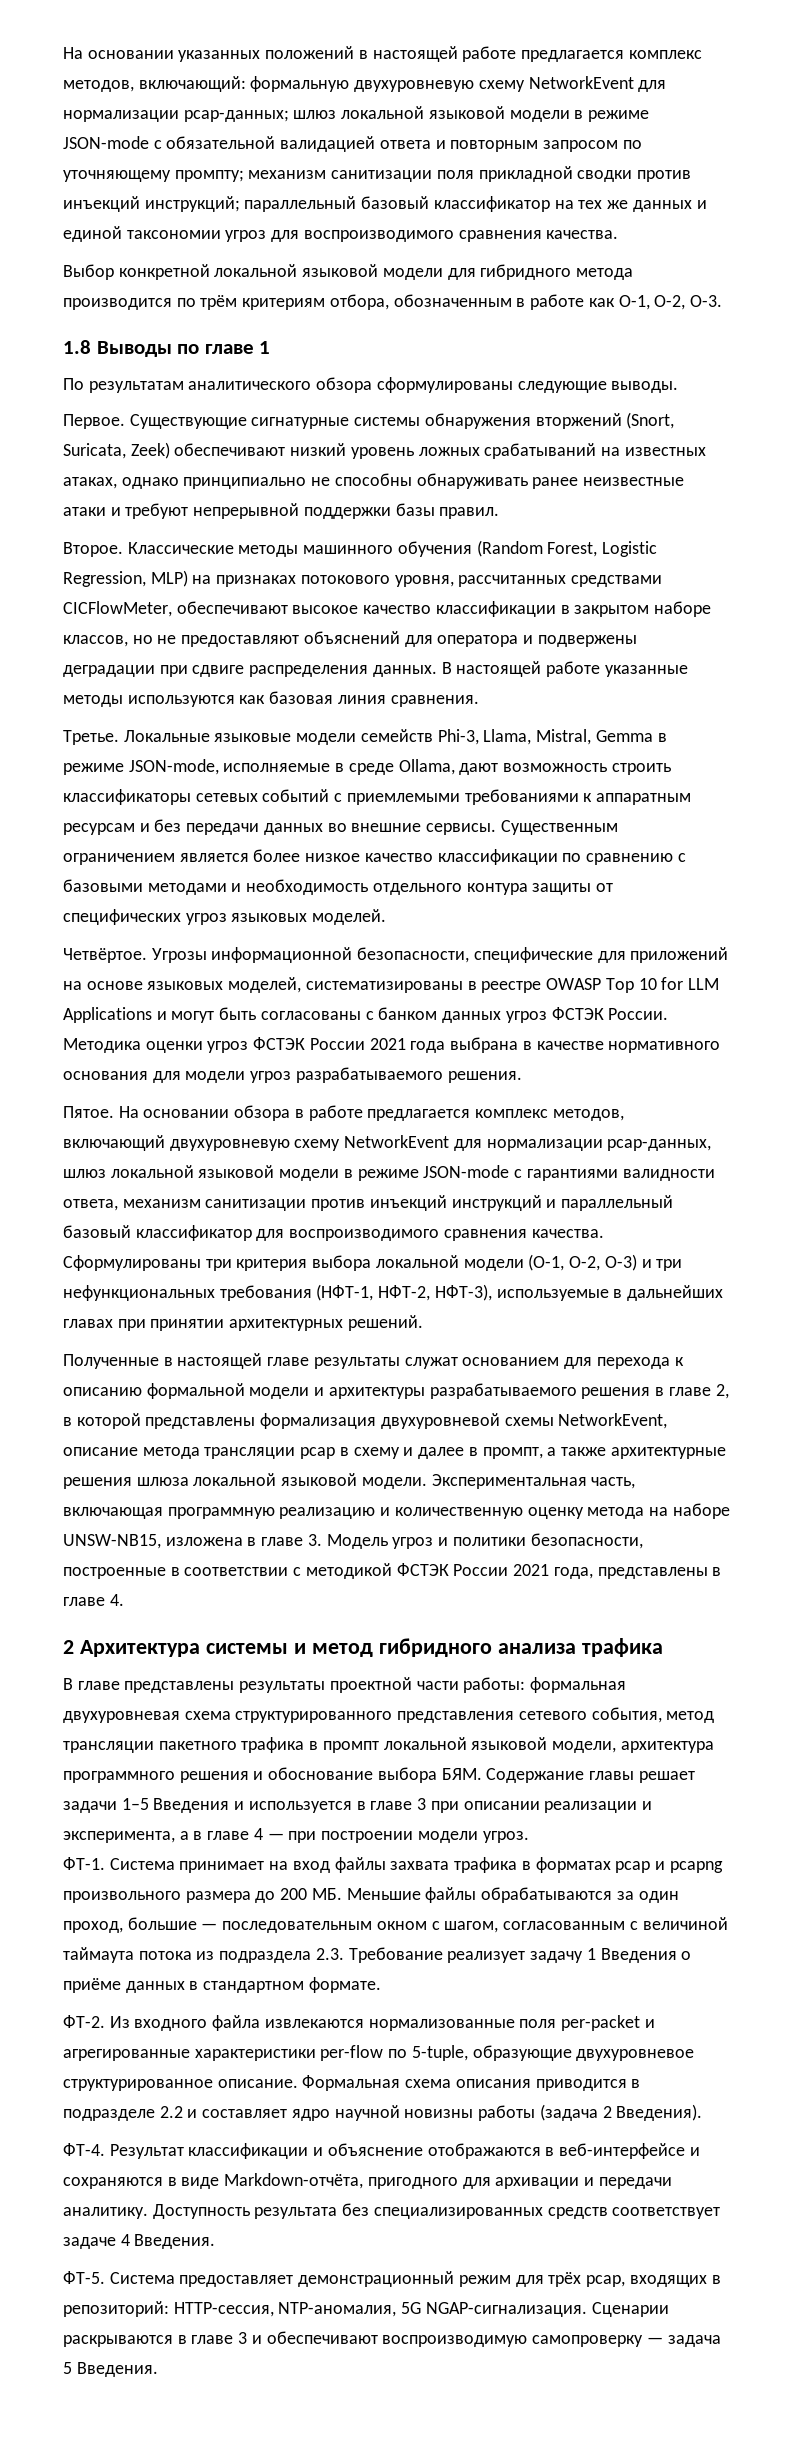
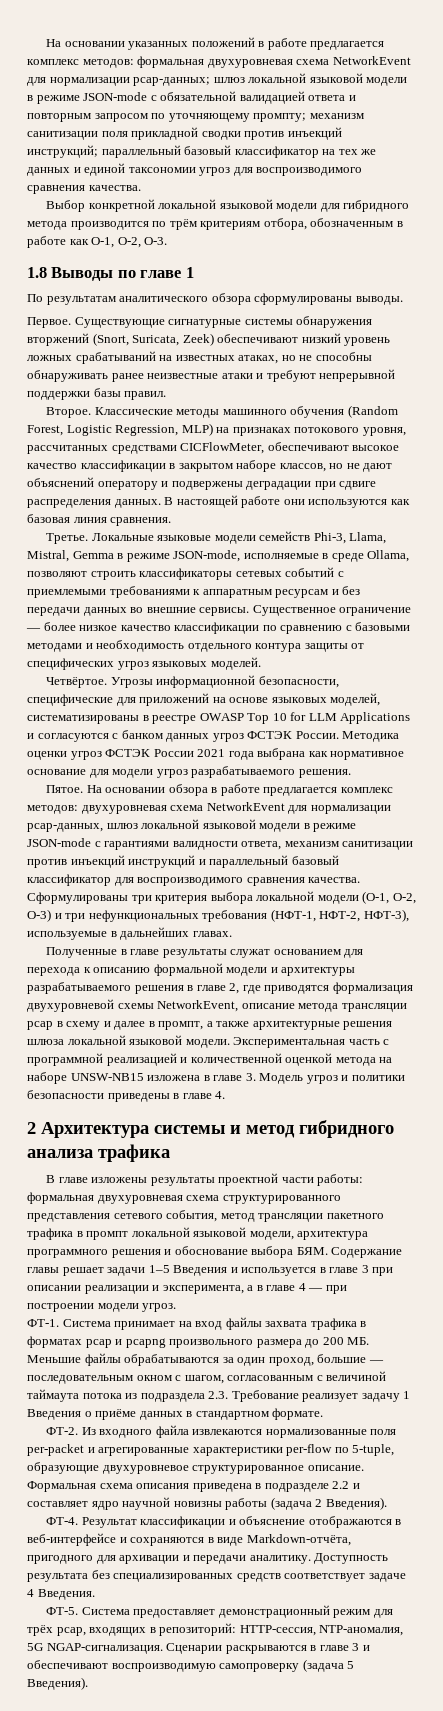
[372,46,702,62] [63,76,525,92] настоящей работе предлагается комплекс методов, включающий: формальную двухуровневую схему -> [267,38,385,50] [27,56,330,68] работе предлагается комплекс методов: формальная двухуровневая схема
[517,381,607,393] следующие -> (353, 299) none
[121,477,307,489] однако принципиально -> [281,355,296,361] но
[181,631,519,647] предоставляют объяснений для оператора -> [363,463,393,472] [27,477,158,490] дают объяснений оператору
[604,665,688,677] [63,695,123,707] указанные методы -> [283,499,305,505] они
[459,763,608,775] дают возможность -> [27,571,87,577] позволяют
[500,820,618,835] [63,853,249,865] Существенным ограничением является -> [252,605,412,616] [26,628,41,631] Существенное ограничение —
[171,1007,361,1023] могут быть согласованы -> [37,733,109,742] согласуются
[522,1041,721,1053] [63,1071,148,1080] в качестве нормативного основания -> [308,751,405,760] [27,769,86,775] как нормативное основание
[552,1109,624,1121] [63,1135,341,1151] методов, включающий двухуровневую схему -> [27,805,204,814] методов: двухуровневая схема
[63,1315,423,1331] главах при принятии архитектурных решений. -> [192,931,232,937] главах.
[177,1353,263,1369] настоящей -> (127, 952) none
[63,1413,256,1429] в которой представлены -> [242,985,330,994] где приводятся
[591,1477,636,1489] [63,1507,584,1519] часть, включающая программную реализацию и количественную оценку -> [348,1039,390,1045] [27,1053,333,1066] часть с программной реализацией и количественной оценкой
[63,1534,161,1549] UNSW-NB15, -> [70,1073,144,1081] UNSW-NB15
[530,1533,643,1549] [63,1563,708,1579] безопасности, построенные в соответствии с методикой ФСТЭК России 2021 года, представлены -> [27,1090,170,1102] безопасности приведены
[124,1681,235,1693] представлены -> [91,1177,148,1183] изложены
[535,2079,627,2091] приводится -> [192,1483,252,1492] приведена
[646,2335,721,2347] [63,2362,158,2377] — задача 5 Введения. -> [302,1659,355,1672] [27,1677,88,1690] (задача 5 Введения).

